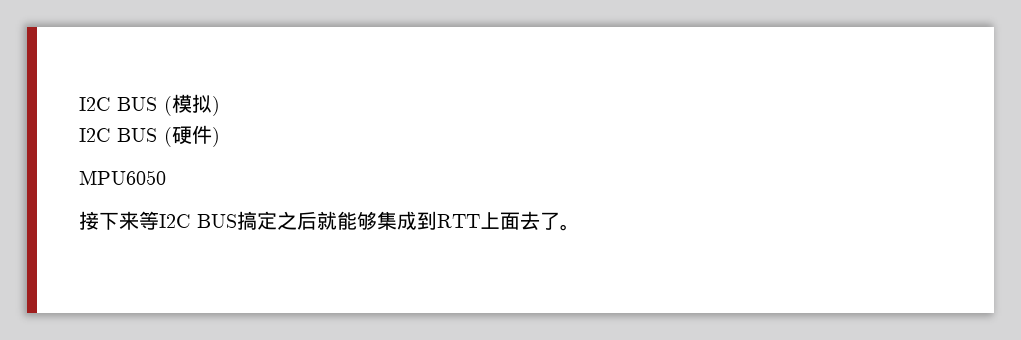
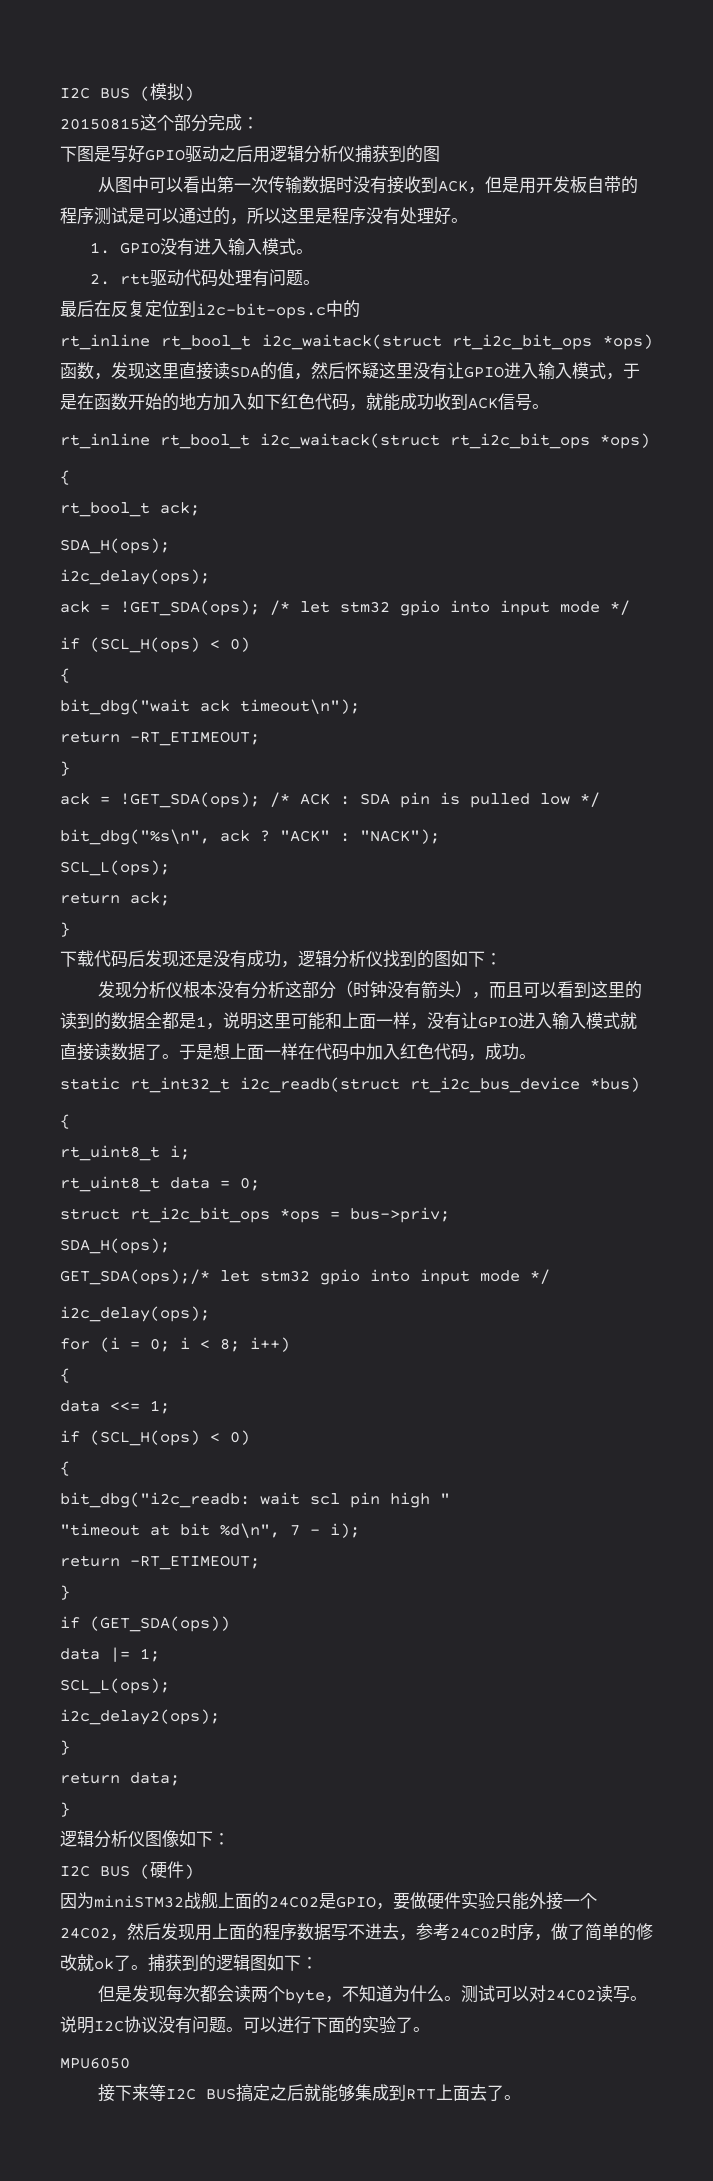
(220, 106) none -> [60,114,259,132] [60,145,440,163] [97,176,638,194] [60,207,468,225] [89,238,313,256] [89,269,320,287] [60,300,360,319] [60,334,653,350] [60,362,640,380] [60,393,549,411] [60,433,650,449] [60,470,70,485] [60,502,200,517] [60,538,170,554] [60,569,210,585] [60,600,630,616] [60,637,250,653] [60,668,70,683] [60,699,360,715] [60,731,260,746] [60,761,70,776] [60,792,600,808] [60,829,440,845] [60,860,170,876] [60,892,170,906] [60,922,70,937] [60,950,502,968] [97,981,642,999] [60,1012,637,1030] [60,1043,536,1061] [60,1077,640,1093] [60,1114,70,1129] [60,1145,190,1161] [60,1176,260,1192] [60,1207,450,1223] [60,1238,170,1254] [60,1269,550,1285] [60,1306,210,1322] [60,1337,290,1352] [60,1368,70,1383] [60,1400,170,1414] [60,1430,250,1446] [60,1461,70,1476] [60,1492,450,1508] [60,1523,360,1538] [60,1555,260,1570] [60,1585,70,1600] [60,1616,230,1632] [60,1647,160,1662] [60,1678,170,1694] [60,1709,220,1725] [60,1740,70,1755] [60,1772,180,1786] [60,1802,70,1817] [60,1830,230,1848] // 20150815这个部分完成： // 下图是写好GPIO驱动之后用逻辑分析仪捕获到的图 // 从图中可以看出第一次传输数据时没有接收到ACK，但是用开发板自带的程序测试是可以通过的，所以这里是程序没有处理好。 // 1. GPIO没有进入输入模式。 // 2. rtt驱动代码处理有问题。 // 最后在反复定位到i2c-bit-ops.c中的 // rt_inline rt_bool_t i2c_waitack(struct rt_i2c_bit_ops *ops)函数，发现这里直接读SDA的值，然后怀疑这里没有让GPIO进入输入模式，于是在函数开始的地方加入如下红色代码，就能成功收到ACK信号。 // rt_inline rt_bool_t i2c_waitack(struct rt_i2c_bit_ops *ops) // { // rt_bool_t ack; // SDA_H(ops); // i2c_delay(ops); // ack = !GET_SDA(ops); /* let stm32 gpio into input mode */ // if (SCL_H(ops) < 0) // { // bit_dbg("wait ack timeout\n"); // return -RT_ETIMEOUT; // } // ack = !GET_SDA(ops); /* ACK : SDA pin is pulled low */ // bit_dbg("%s\n", ack ? "ACK" : "NACK"); // SCL_L(ops); // return ack; // } // 下载代码后发现还是没有成功，逻辑分析仪找到的图如下： // 发现分析仪根本没有分析这部分（时钟没有箭头），而且可以看到这里的读到的数据全都是1，说明这里可能和上面一样，没有让GPIO进入输入模式就直接读数据了。于是想上面一样在代码中加入红色代码，成功。 // static rt_int32_t i2c_readb(struct rt_i2c_bus_device *bus) // { // rt_uint8_t i; // rt_uint8_t data = 0; // struct rt_i2c_bit_ops *ops = bus->priv; // SDA_H(ops); // GET_SDA(ops);/* let stm32 gpio into input mode */ // i2c_delay(ops); // for (i = 0; i < 8; i++) // { // data <<= 1; // if (SCL_H(ops) < 0) // { // bit_dbg("i2c_readb: wait scl pin high " // "timeout at bit %d\n", 7 - i); // return -RT_ETIMEOUT; // } // if (GET_SDA(ops)) // data |= 1; // SCL_L(ops); // i2c_delay2(ops); // } // return data; // } // 逻辑分析仪图像如下：
(220, 137) none -> [60,1892,597,1910] [60,1923,653,1941] [60,1954,318,1972] [97,1985,647,2004] [60,2016,430,2034] // 因为miniSTM32战舰上面的24C02是GPIO，要做硬件实验只能外接一个24C02，然后发现用上面的程序数据写不进去，参考24C02时序，做了简单的修改就ok了。捕获到的逻辑图如下： // 但是发现每次都会读两个byte，不知道为什么。测试可以对24C02读写。说明I2C协议没有问题。可以进行下面的实验了。

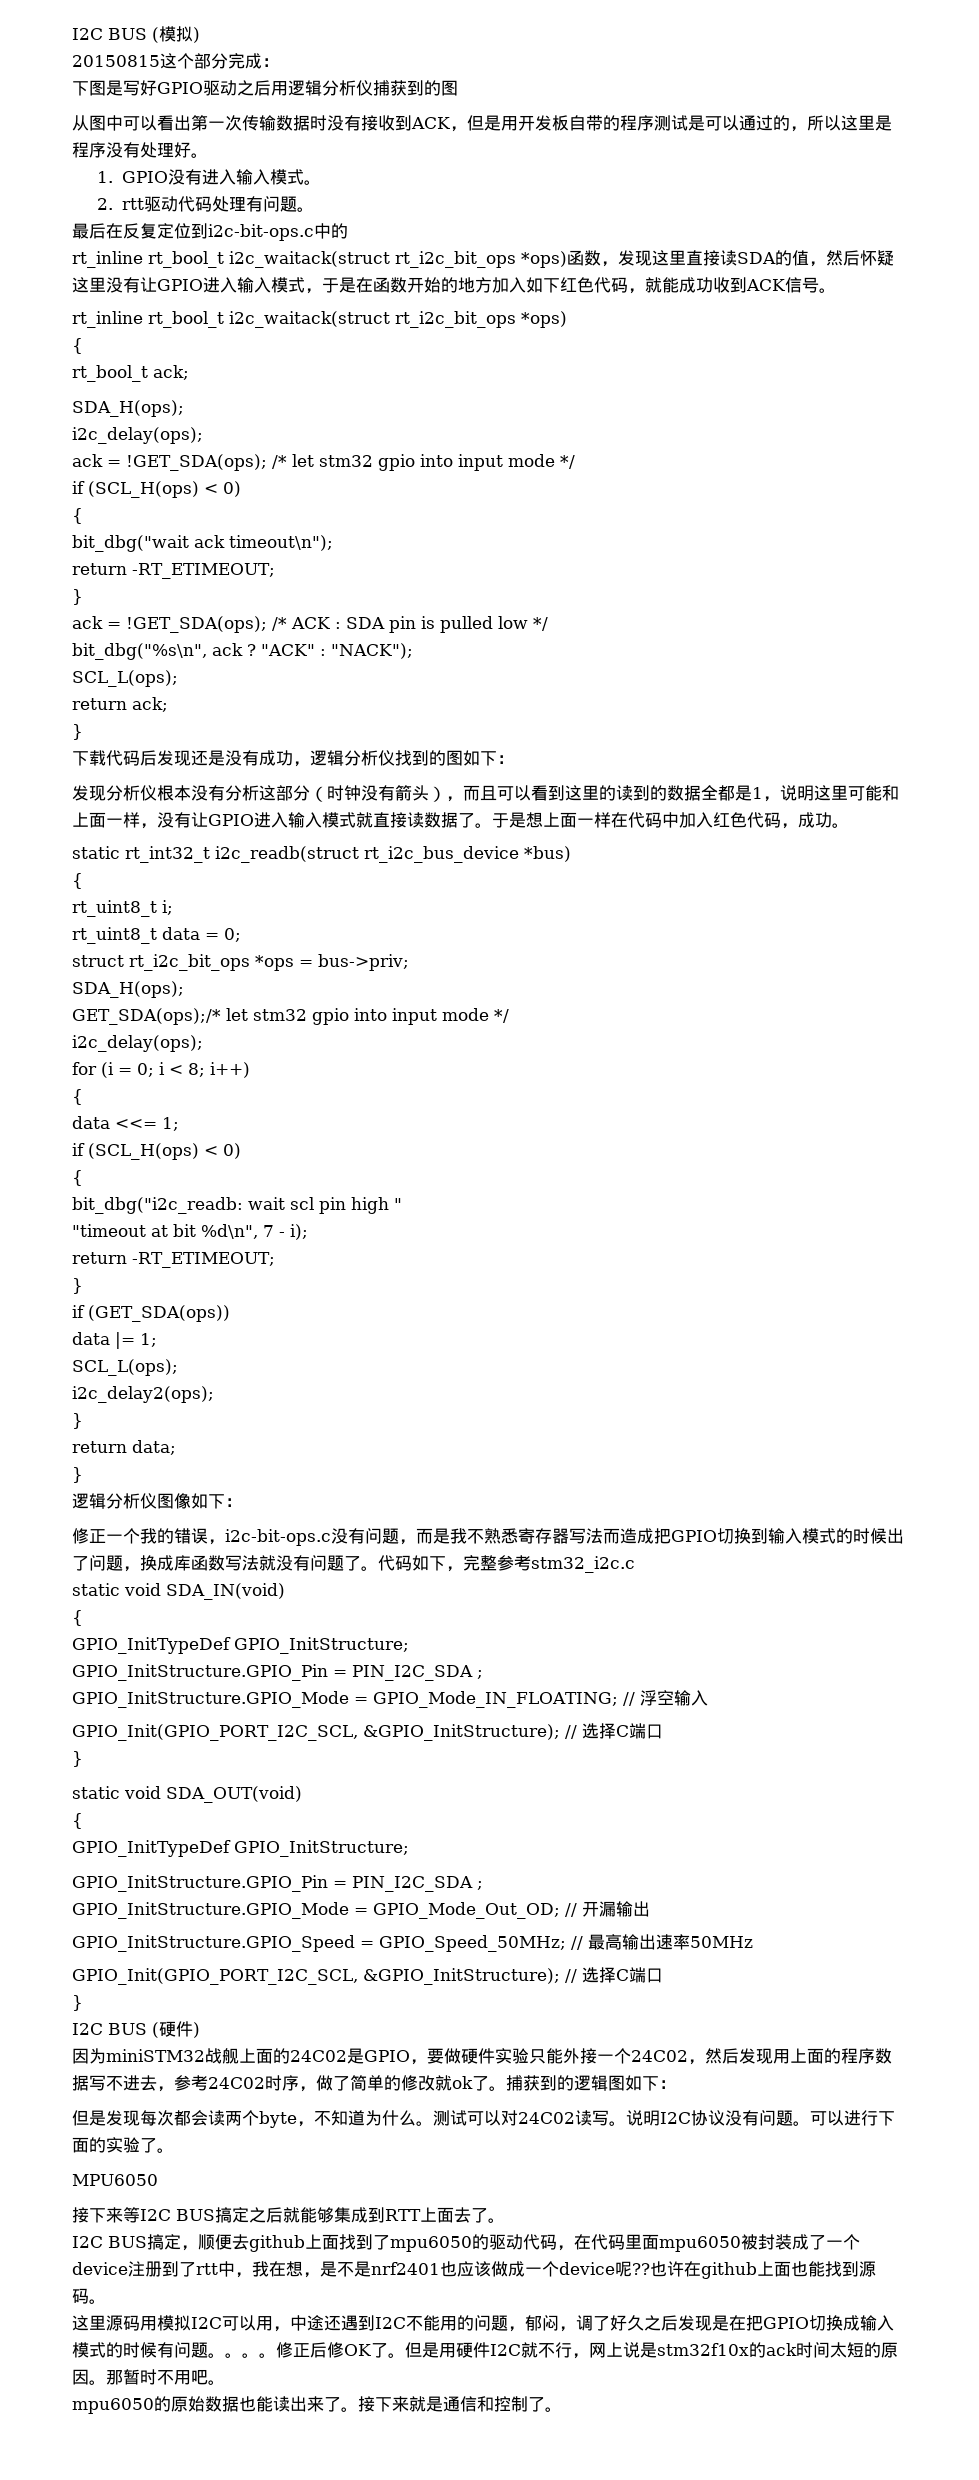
(230, 1839) none -> [72,1528,904,1546] [72,1555,635,1573] [72,1583,285,1600] [72,1610,83,1626] [72,1637,409,1654] [72,1664,483,1681] [72,1690,708,1708] [72,1723,663,1741] [72,1751,83,1767] [72,1786,302,1803] [72,1813,83,1829] [72,1840,409,1857] [72,1875,483,1892] [72,1901,650,1919] [72,1934,753,1952] [72,1967,663,1985] [72,1995,83,2011] // 修正一个我的错误，i2c-bit-ops.c没有问题，而是我不熟悉寄存器写法而造成把GPIO切换到输入模式的时候出了问题，换成库函数写法就没有问题了。代码如下，完整参考stm32_i2c.c // static void SDA_IN(void) // { // GPIO_InitTypeDef GPIO_InitStructure; // GPIO_InitStructure.GPIO_Pin = PIN_I2C_SDA ; // GPIO_InitStructure.GPIO_Mode = GPIO_Mode_IN_FLOATING; // 浮空输入 // GPIO_Init(GPIO_PORT_I2C_SCL, &GPIO_InitStructure); // 选择C端口 // } // static void SDA_OUT(void) // { // GPIO_InitTypeDef GPIO_InitStructure; // GPIO_InitStructure.GPIO_Pin = PIN_I2C_SDA ; // GPIO_InitStructure.GPIO_Mode = GPIO_Mode_Out_OD; // 开漏输出 // GPIO_InitStructure.GPIO_Speed = GPIO_Speed_50MHz; // 最高输出速率50MHz // GPIO_Init(GPIO_PORT_I2C_SCL, &GPIO_InitStructure); // 选择C端口 // }
(521, 2097) none -> [72,2234,860,2252] [72,2261,876,2279] [72,2288,106,2304] [72,2315,894,2332] [72,2342,898,2359] [72,2369,225,2385] [72,2396,562,2414] // I2C BUS搞定，顺便去github上面找到了mpu6050的驱动代码，在代码里面mpu6050被封装成了一个device注册到了rtt中，我在想，是不是nrf2401也应该做成一个device呢??也许在github上面也能找到源码。 // 这里源码用模拟I2C可以用，中途还遇到I2C不能用的问题，郁闷，调了好久之后发现是在把GPIO切换成输入模式的时候有问题。。。。修正后修OK了。但是用硬件I2C就不行，网上说是stm32f10x的ack时间太短的原因。那暂时不用吧。 // mpu6050的原始数据也能读出来了。接下来就是通信和控制了。

